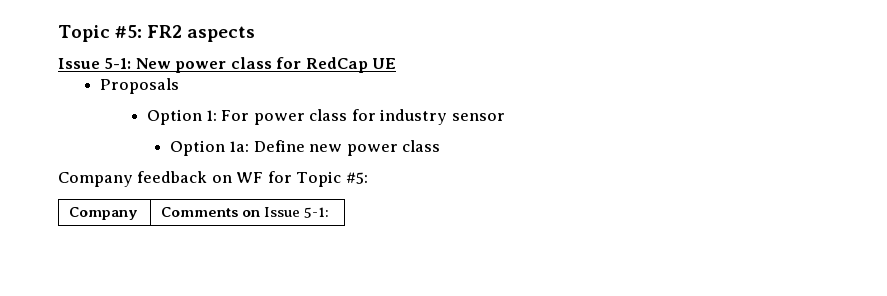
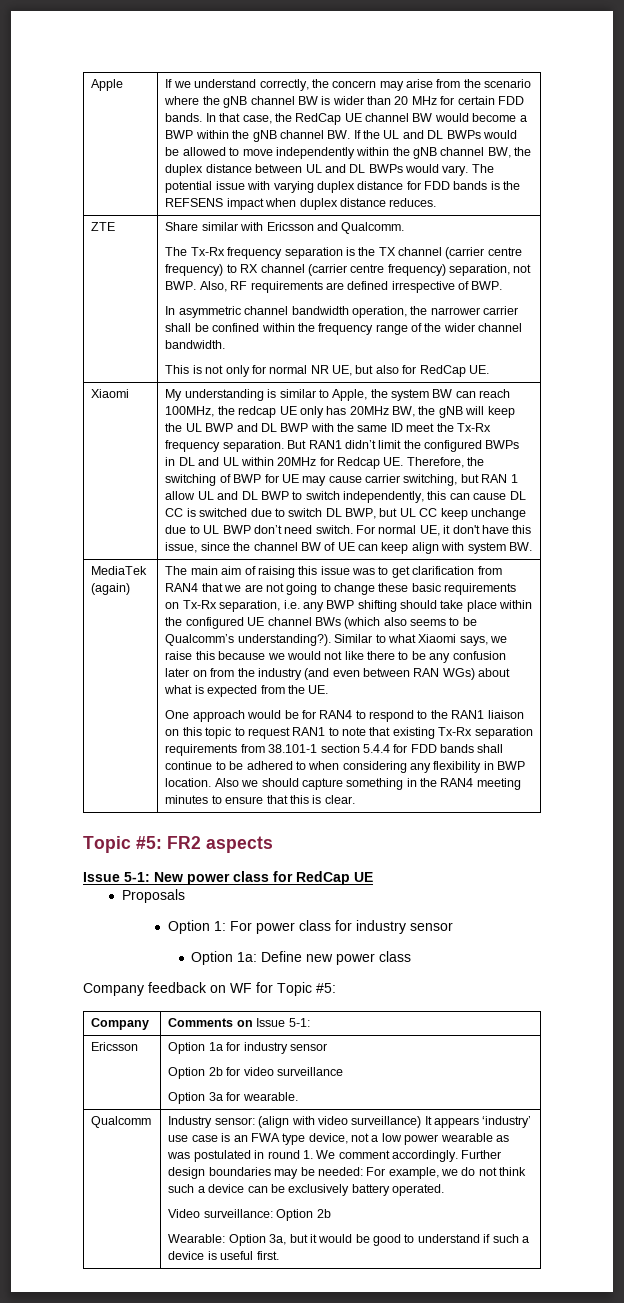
(58, 33) none -> [91,79,124,91] [165,79,532,91] [164,96,524,108] [165,113,527,125] [165,130,517,142] [165,147,532,159] [165,164,494,176] [165,181,521,193] [165,198,437,210] [91,222,116,231] [165,222,405,234] [165,247,522,259] [165,264,532,276] [165,281,503,293] [165,306,519,318] [165,323,523,335] [165,340,226,349] [165,365,489,377] [91,389,130,398] [165,389,511,401] [165,406,515,418] [165,423,491,432] [165,440,520,452] [165,457,485,469] [165,474,518,486] [165,491,526,503] [165,508,526,520] [165,525,532,536] [165,542,532,554] [91,566,148,575] [91,583,131,595] [165,566,502,578] [165,583,517,595] [165,600,533,612] [165,617,477,629] [165,634,508,646] [165,651,506,663] [165,668,511,680] [164,685,329,697] [165,710,524,722] [165,727,533,739] [165,744,504,756] [165,761,526,773] [165,778,521,790] [165,795,355,804] Apple | If we understand correctly, the concern may arise from the scenario where the gNB channel BW is wider than 20 MHz for certain FDD bands. In that case, the RedCap UE channel BW would become a BWP within the gNB channel BW. If the UL and DL BWPs would be allowed to move independently within the gNB channel BW, the duplex distance between UL and DL BWPs would vary. The potential issue with varying duplex distance for FDD bands is the REFSENS impact when duplex distance reduces. // ZTE | Share similar with Ericsson and Qualcomm. // The Tx-Rx frequency separation is the TX channel (carrier centre frequency) to RX channel (carrier centre frequency) separation, not BWP. Also, RF requirements are defined irrespective of BWP. // In asymmetric channel bandwidth operation, the narrower carrier shall be confined within the frequency range of the wider channel bandwidth. // This is not only for normal NR UE, but also for RedCap UE. // Xiaomi | My understanding is similar to Apple, the system BW can reach 100MHz, the redcap UE only has 20MHz BW, the gNB will keep the UL BWP and DL BWP with the same ID meet the Tx-Rx frequency separation. But RAN1 didn’t limit the configured BWPs in DL and UL within 20MHz for Redcap UE. Therefore, the switching of BWP for UE may cause carrier switching, but RAN 1 allow UL and DL BWP to switch independently, this can cause DL CC is switched due to switch DL BWP, but UL CC keep unchange due to UL BWP don’t need switch. For normal UE, it don't have this issue, since the channel BW of UE can keep align with system BW. // MediaTek (again) | The main aim of raising this issue was to get clarification from RAN4 that we are not going to change these basic requirements on Tx-Rx separation, i.e. any BWP shifting should take place within the configured UE channel BWs (which also seems to be Qualcomm’s understanding?). Similar to what Xiaomi says, we raise this because we would not like there to be any confusion later on from the industry (and even between RAN WGs) about what is expected from the UE. // One approach would be for RAN4 to respond to the RAN1 liaison on this topic to request RAN1 to note that existing Tx-Rx separation requirements from 38.101-1 section 5.4.4 for FDD bands shall continue to be adhered to when considering any flexibility in BWP location. Also we should capture something in the RAN4 meeting minutes to ensure that this is clear. //
(330, 212) none -> [91,1042,139,1051] [168,1042,327,1054] [168,1067,343,1079] [168,1092,298,1104] [91,1116,152,1128] [168,1116,532,1128] [168,1133,509,1145] [167,1150,502,1162] [168,1167,527,1179] [168,1184,445,1196] [168,1209,331,1221] [168,1234,529,1246] [168,1251,279,1260] // Ericsson | Option 1a for industry sensor // Option 2b for video surveillance // Option 3a for wearable. // Qualcomm | Industry sensor: (align with video surveillance) It appears ‘industry’ use case is an FWA type device, not a low power wearable as was postulated in round 1. We comment accordingly. Further design boundaries may be needed: For example, we do not think such a device can be exclusively battery operated. // Video surveillance: Option 2b // Wearable: Option 3a, but it would be good to understand if such a device is useful first.

